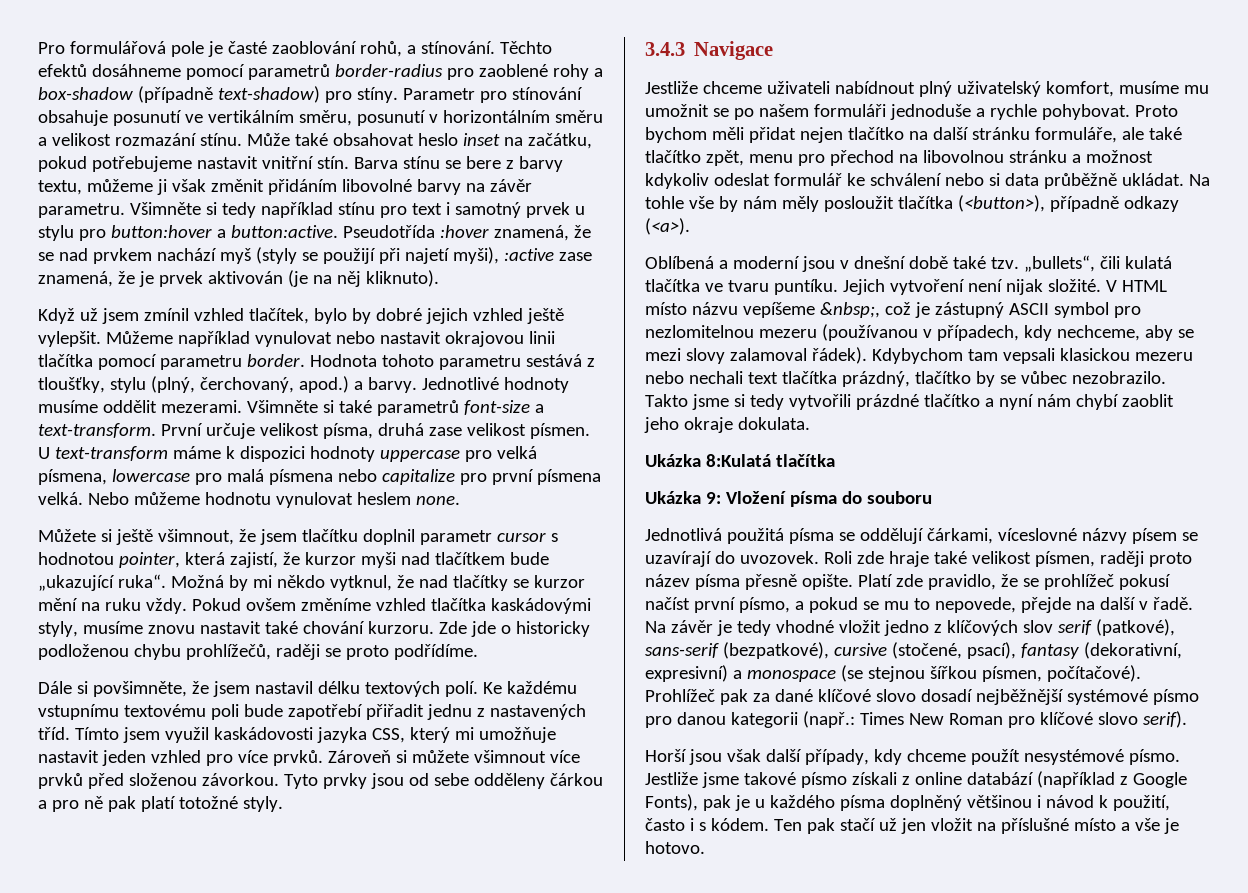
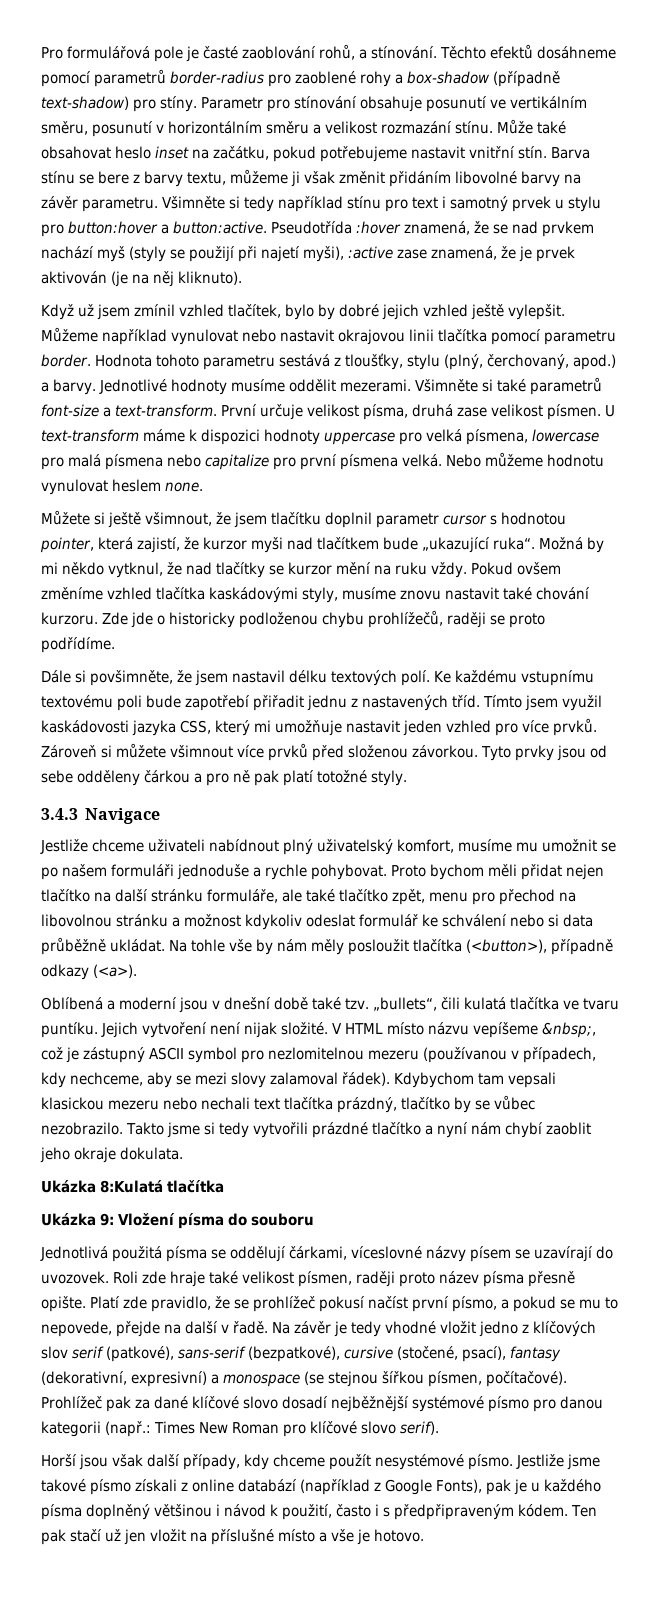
(706, 826) none -> [394,1504,514,1520] předpřipraveným

